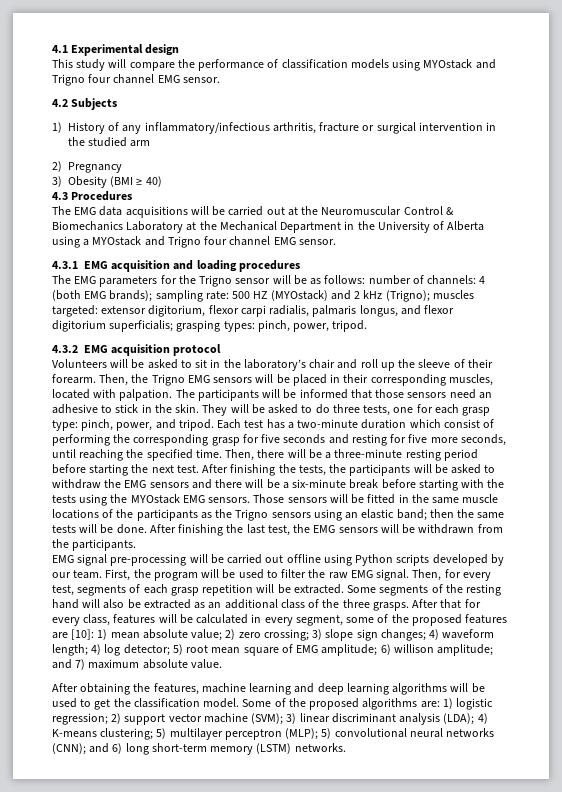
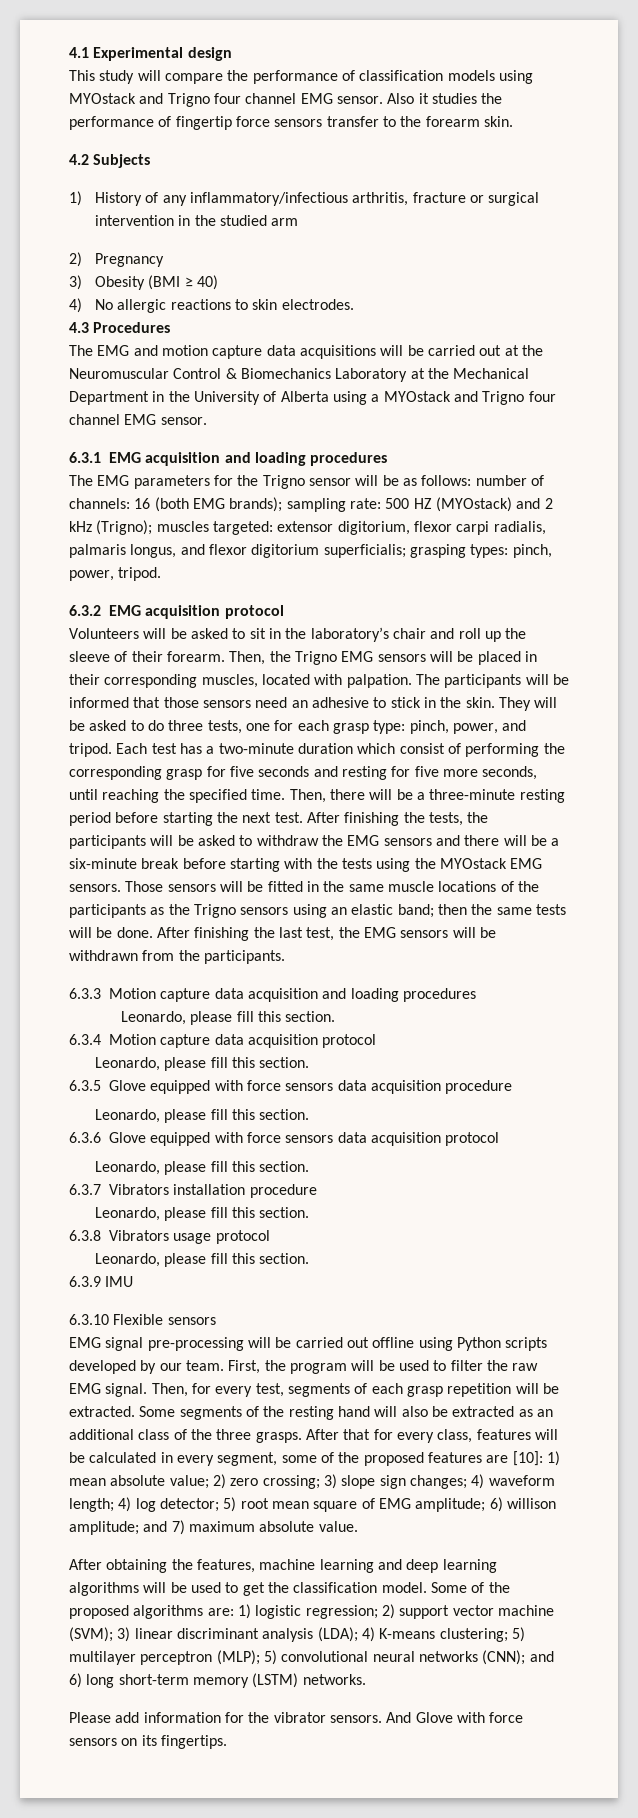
(220, 80) none -> [387,93,503,104] [69,116,513,130] Also it studies the performance of fingertip force sensors transfer to the forearm skin.
(162, 181) none -> [69,298,354,313] // 4) No allergic reactions to skin electrodes.
(97, 211) none -> [133,345,263,359] and motion capture
[52,261,78,269] 4.3.1 -> [69,452,101,463] 6.3.1
[479,276,486,284] 4 -> [134,498,151,509] 16
[52,345,78,353] 4.3.2 -> [69,605,101,616] 6.3.2
(137, 545) none -> [69,988,476,1002] [120,1011,336,1025] [69,1034,377,1048] [94,1057,310,1071] [69,1080,513,1094] [94,1109,310,1123] [69,1132,500,1146] [94,1161,310,1175] [69,1184,317,1198] [94,1207,310,1221] [69,1230,270,1244] [94,1253,310,1267] [69,1276,134,1287] [69,1314,216,1325] // 6.3.3 Motion capture data acquisition and loading procedures // Leonardo, please fill this section. // 6.3.4 Motion capture data acquisition protocol // Leonardo, please fill this section. // 6.3.5 Glove equipped with force sensors data acquisition procedure // Leonardo, please fill this section. // 6.3.6 Glove equipped with force sensors data acquisition protocol // Leonardo, please fill this section. // 6.3.7 Vibrators installation procedure // Leonardo, please fill this section. // 6.3.8 Vibrators usage protocol // Leonardo, please fill this section. // 6.3.9 IMU // 6.3.10 Flexible sensors
(346, 747) none -> [69,1712,524,1723] [69,1735,227,1749] // Please add information for the vibrator sensors. And Glove with force sensors on its fingertips.

